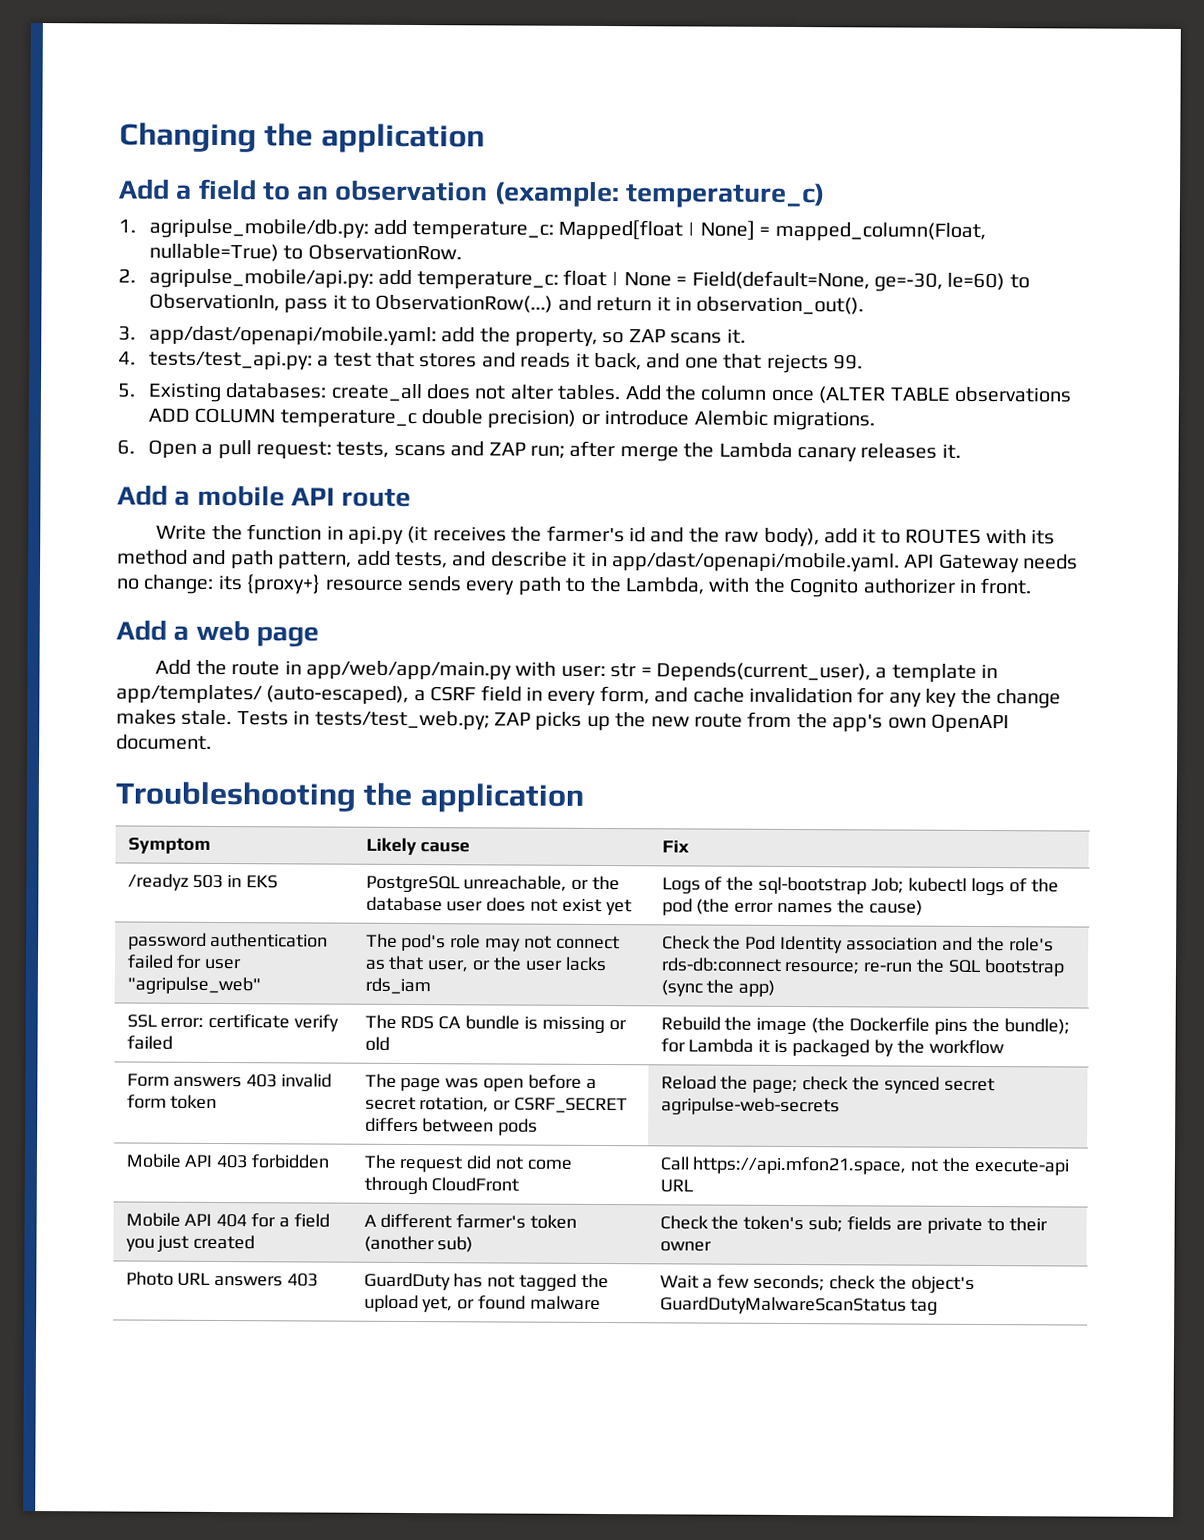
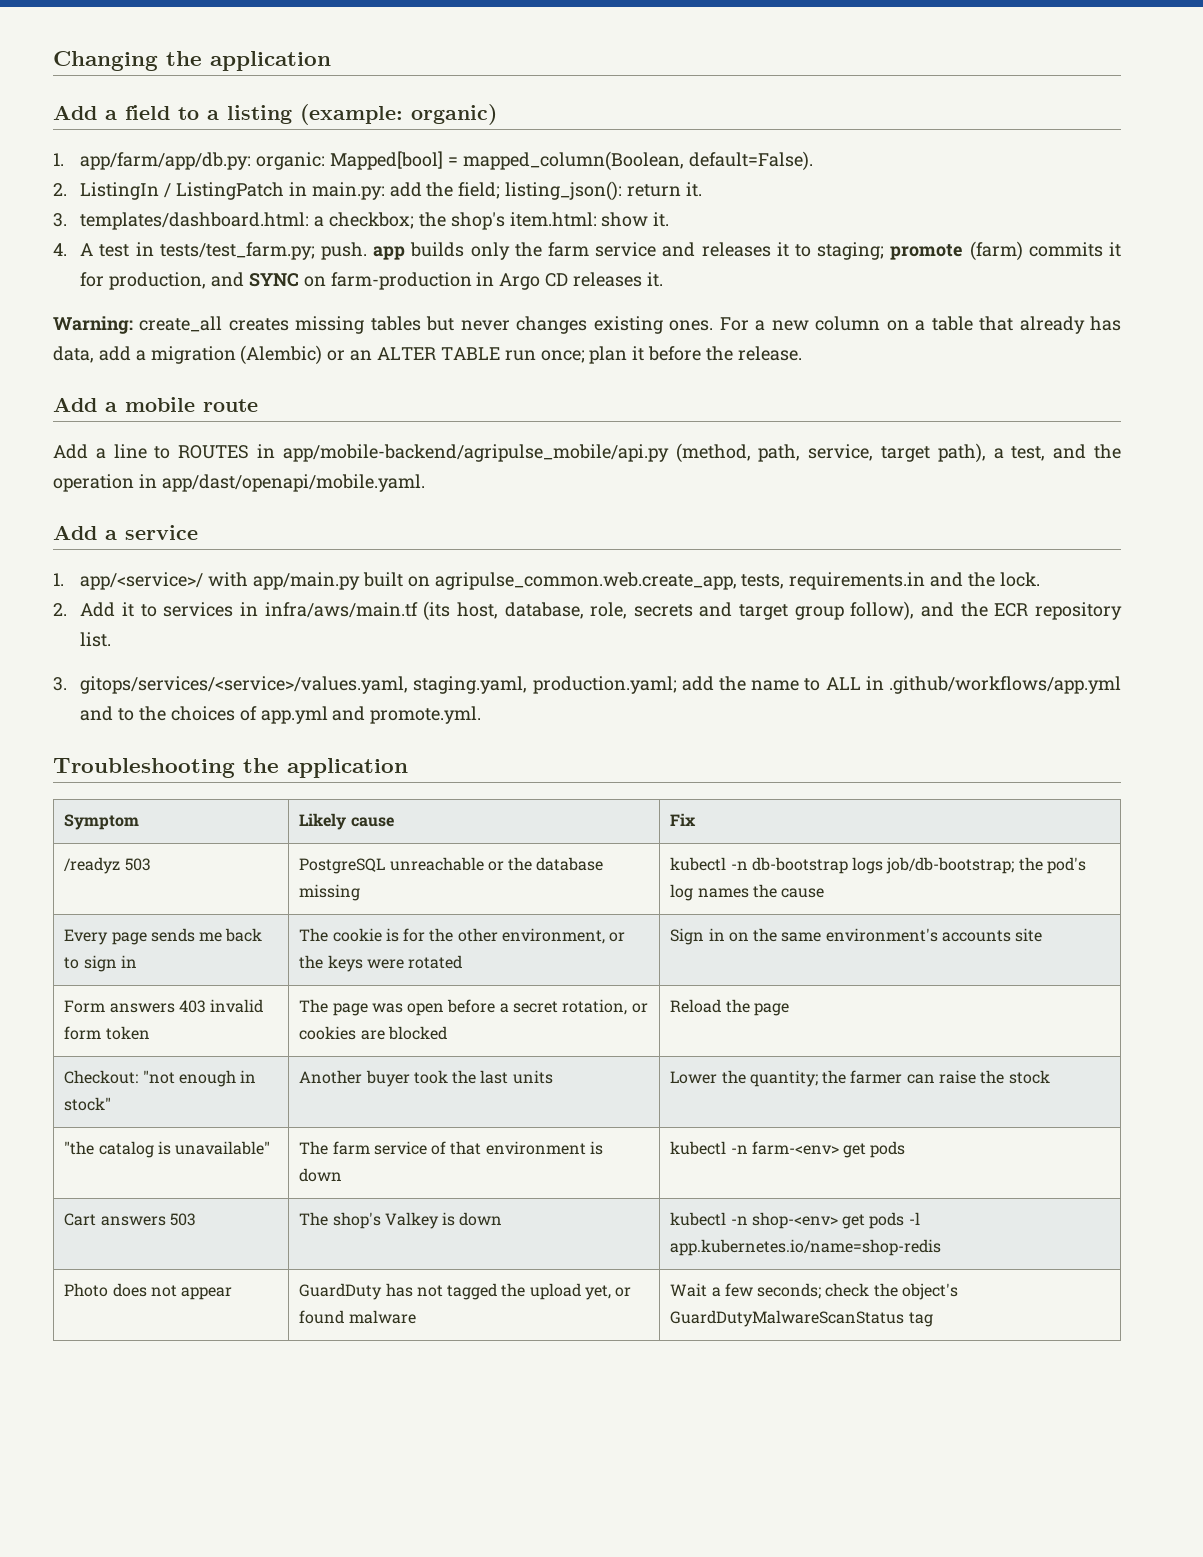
[296,180,826,209] [118,218,986,243] [148,243,462,262] [118,268,1030,292] [148,293,865,315] [118,325,746,347] [118,350,864,374] [117,382,1073,404] [147,407,876,431] [117,439,961,463] an observation (example: temperature_c) // 1. agripulse_mobile/db.py: add temperature_c: Mapped[float | None] = mapped_column(Float, nullable=True) to ObservationRow. // 2. agripulse_mobile/api.py: add temperature_c: float | None = Field(default=None, ge=-30, le=60) to ObservationIn, pass it to ObservationRow(...) and return it in observation_out(). // 3. app/dast/openapi/mobile.yaml: add the property, so ZAP scans it. // 4. tests/test_api.py: a test that stores and reads it back, and one that rejects 99. // 5. Existing databases: create_all does not alter tables. Add the column once (ALTER TABLE observations ADD COLUMN temperature_c double precision) or introduce Alembic migrations. // 6. Open a pull request: tests, scans and ZAP run; after merge the Lambda canary releases it. -> [207,104,497,125] [53,151,813,171] [53,181,702,201] [53,212,670,230] [53,241,1121,261] [80,272,663,290] [53,316,1122,334] [53,345,802,365] a listing (example: organic) // 1. app/farm/app/db.py: organic: Mapped[bool] = mapped_column(Boolean, default=False). // 2. ListingIn / ListingPatch in main.py: add the field; listing_json(): return it. // 3. templates/dashboard.html: a checkbox; the shop's item.html: show it. // 4. A test in tests/test_farm.py; push. app builds only the farm service and releases it to staging; promote (farm) commits it for production, and SYNC on farm-production in Argo CD releases it. // Warning: create_all creates missing tables but never changes existing ones. For a new column on a table that already has data, add a migration (Alembic) or an ALTER TABLE run once; plan it before the release.
[290,487,335,506] API -> (195, 404) none
[156,524,1055,548] [117,549,1079,574] [116,574,1033,598] [116,620,319,647] [155,659,999,683] [116,684,1061,709] [116,709,1009,734] [116,734,212,750] Write the function in api.py (it receives the farmer's id and the raw body), add it to ROUTES with its method and path pattern, add tests, and describe it in app/dast/openapi/mobile.yaml. API Gateway needs no change: its {proxy+} resource sends every path to the Lambda, with the Cognito authorizer in front. // Add a web page // Add the route in app/web/app/main.py with user: str = Depends(current_user), a template in app/templates/ (auto-escaped), a CSRF field in every form, and cache invalidation for any key the change makes stale. Tests in tests/test_web.py; ZAP picks up the new route from the app's own OpenAPI document. -> [53,443,1121,463] [53,474,425,492] [53,525,198,540] [53,572,1040,590] [53,601,1122,621] [80,632,112,647] [53,676,1121,694] [80,706,482,724] Add a line to ROUTES in app/mobile-backend/agripulse_mobile/api.py (method, path, service, target path), a test, and the operation in app/dast/openapi/mobile.yaml. // Add a service // 1. app/<service>/ with app/main.py built on agripulse_common.web.create_app, tests, requirements.in and the lock. // 2. Add it to services in infra/aws/main.tf (its host, database, role, secrets and target group follow), and the ECR repository list. // 3. gitops/services/<service>/values.yaml, staging.yaml, production.yaml; add the name to ALL in .github/workflows/app.yml and to the choices of app.yml and promote.yml.
[227,875,279,889] in EKS -> (151, 864) none
[463,875,568,892] unreachable, -> [389,857,484,871] unreachable
[446,897,632,916] [661,876,1059,896] [661,898,923,916] [127,932,329,950] [126,954,243,970] [126,976,261,995] [365,933,620,952] [364,955,607,973] [364,977,431,995] [661,935,1054,954] [660,957,1065,977] [660,979,776,997] [126,1013,340,1032] [126,1035,173,1050] [364,1014,627,1034] [364,1036,390,1051] [660,1016,1070,1035] [660,1038,1005,1057] user does not exist yet | Logs of the sql-bootstrap Job; kubectl logs of the pod (the error names the cause) // password authentication failed for user "agripulse_web" | The pod's role may not connect as that user, or the user lacks rds_iam | Check the Pod Identity association and the role's rds-db:connect resource; re-run the SQL bootstrap (sync the app) // SSL error: certificate verify failed | The RDS CA bundle is missing or old | Rebuild the image (the Dockerfile pins the bundle); for Lambda it is packaged by the workflow -> [299,884,361,901] [670,857,1087,874] [670,884,825,901] [64,928,263,945] [64,955,137,972] [299,928,626,944] [299,955,463,972] [670,928,1043,945] missing | kubectl -n db-bootstrap logs job/db-bootstrap; the pod's log names the cause // Every page sends me back to sign in | The cookie is for the other environment, or the keys were rotated | Sign in on the same environment's accounts site
[514,1097,629,1114] [364,1117,539,1136] [660,1075,995,1094] [660,1097,840,1116] [125,1153,330,1169] [363,1154,573,1173] [363,1176,520,1195] [659,1156,1070,1176] [659,1179,693,1193] [125,1212,330,1228] [125,1234,256,1252] [363,1213,578,1229] [363,1235,474,1253] [659,1215,1048,1234] [659,1241,712,1252] [125,1271,319,1287] CSRF_SECRET differs between pods | Reload the page; check the synced secret agripulse-web-secrets // Mobile API 403 forbidden | The request did not come through CloudFront | Call https://api.mfon21.space, not the execute-api URL // Mobile API 404 for a field you just created | A different farmer's token (another sub) | Check the token's sub; fields are private to their owner // Photo URL answers 403 -> [299,1026,447,1040] [670,999,789,1016] [64,1070,257,1087] [64,1097,112,1111] [299,1070,553,1087] [670,1070,1050,1087] [64,1141,271,1158] [299,1141,604,1155] [299,1168,343,1182] [670,1141,906,1158] [64,1213,196,1226] [299,1212,503,1229] [670,1212,920,1229] [670,1239,942,1256] [64,1283,233,1300] cookies are blocked | Reload the page // Checkout: "not enough in stock" | Another buyer took the last units | Lower the quantity; the farmer can raise the stock // "the catalog is unavailable" | The farm service of that environment is down | kubectl -n farm-<env> get pods // Cart answers 503 | The shop's Valkey is down | kubectl -n shop-<env> get pods -l app.kubernetes.io/name=shop-redis // Photo does not appear

